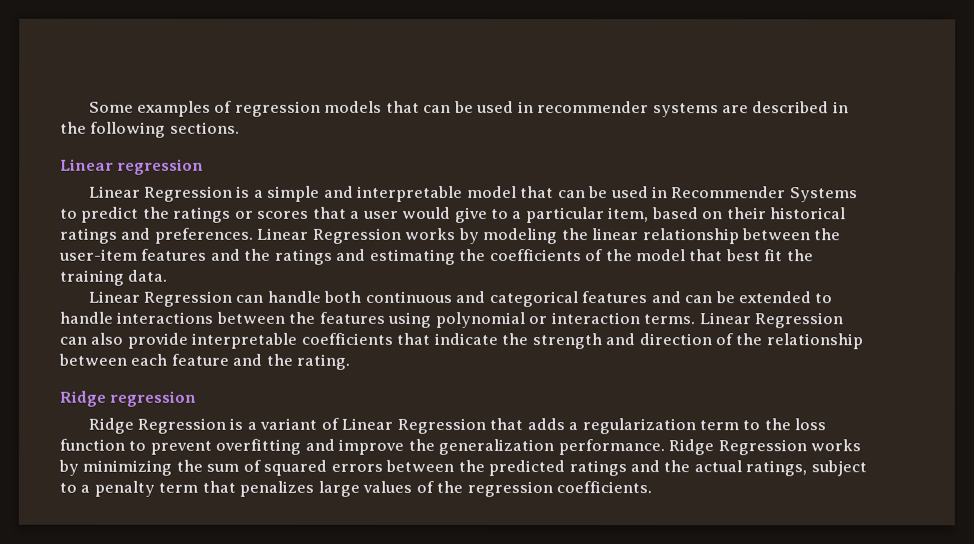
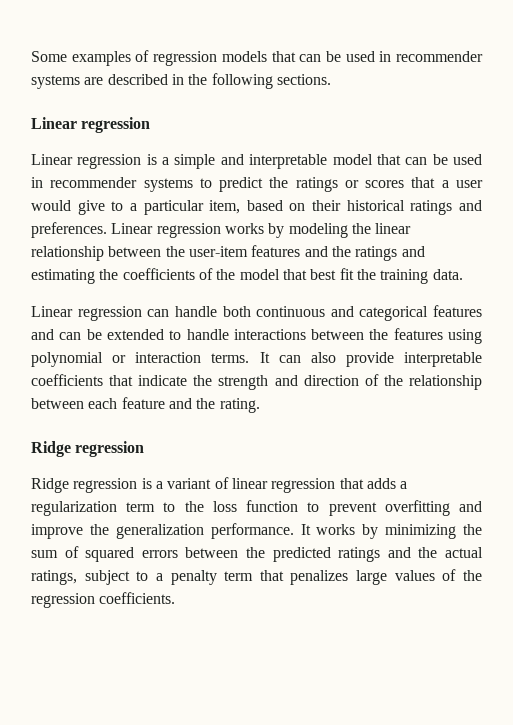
[144,185,234,202] Regression -> [77,154,142,169] regression
[671,186,858,203] Recommender Systems -> [50,177,193,192] recommender systems
[312,227,402,244] Regression -> [156,223,221,238] regression
[143,290,233,307] Regression -> [77,306,142,321] regression
[698,312,844,329] Linear Regression -> [259,352,270,363] It
[137,417,227,434] Regression -> [73,478,138,493] regression
[341,417,486,434] Linear Regression -> [231,478,336,493] linear regression
[668,439,807,456] Ridge Regression -> [300,524,311,535] It

